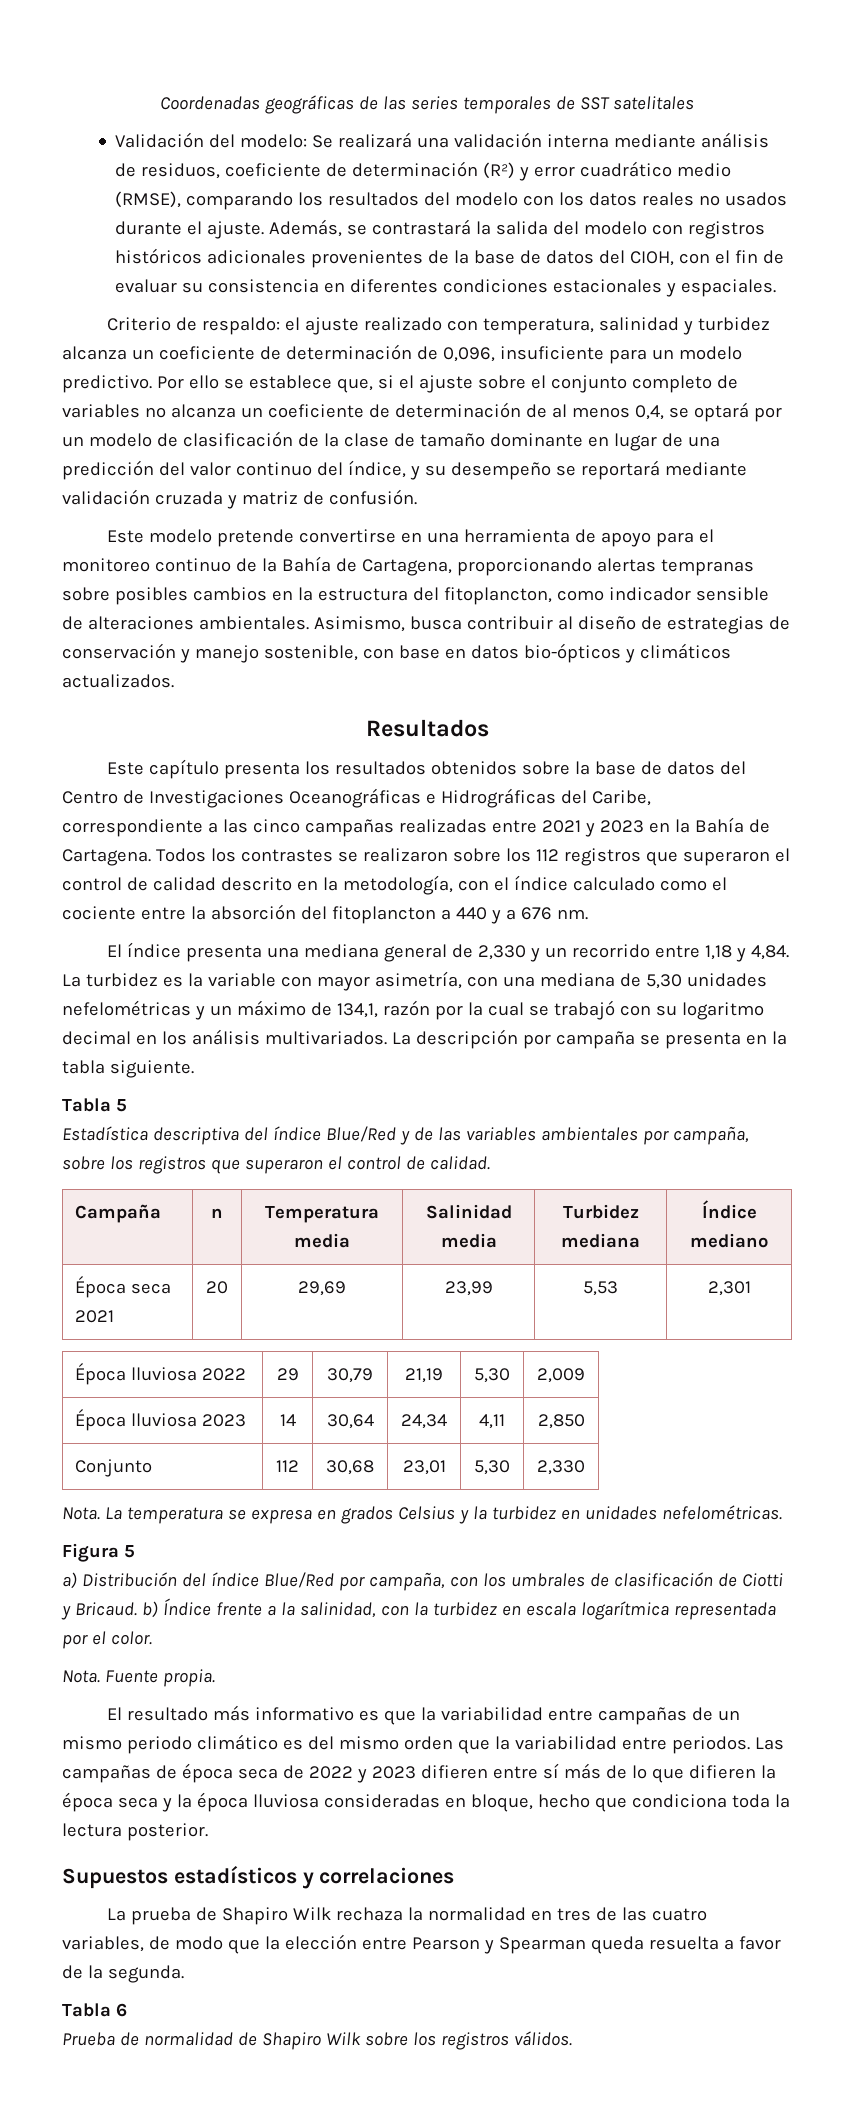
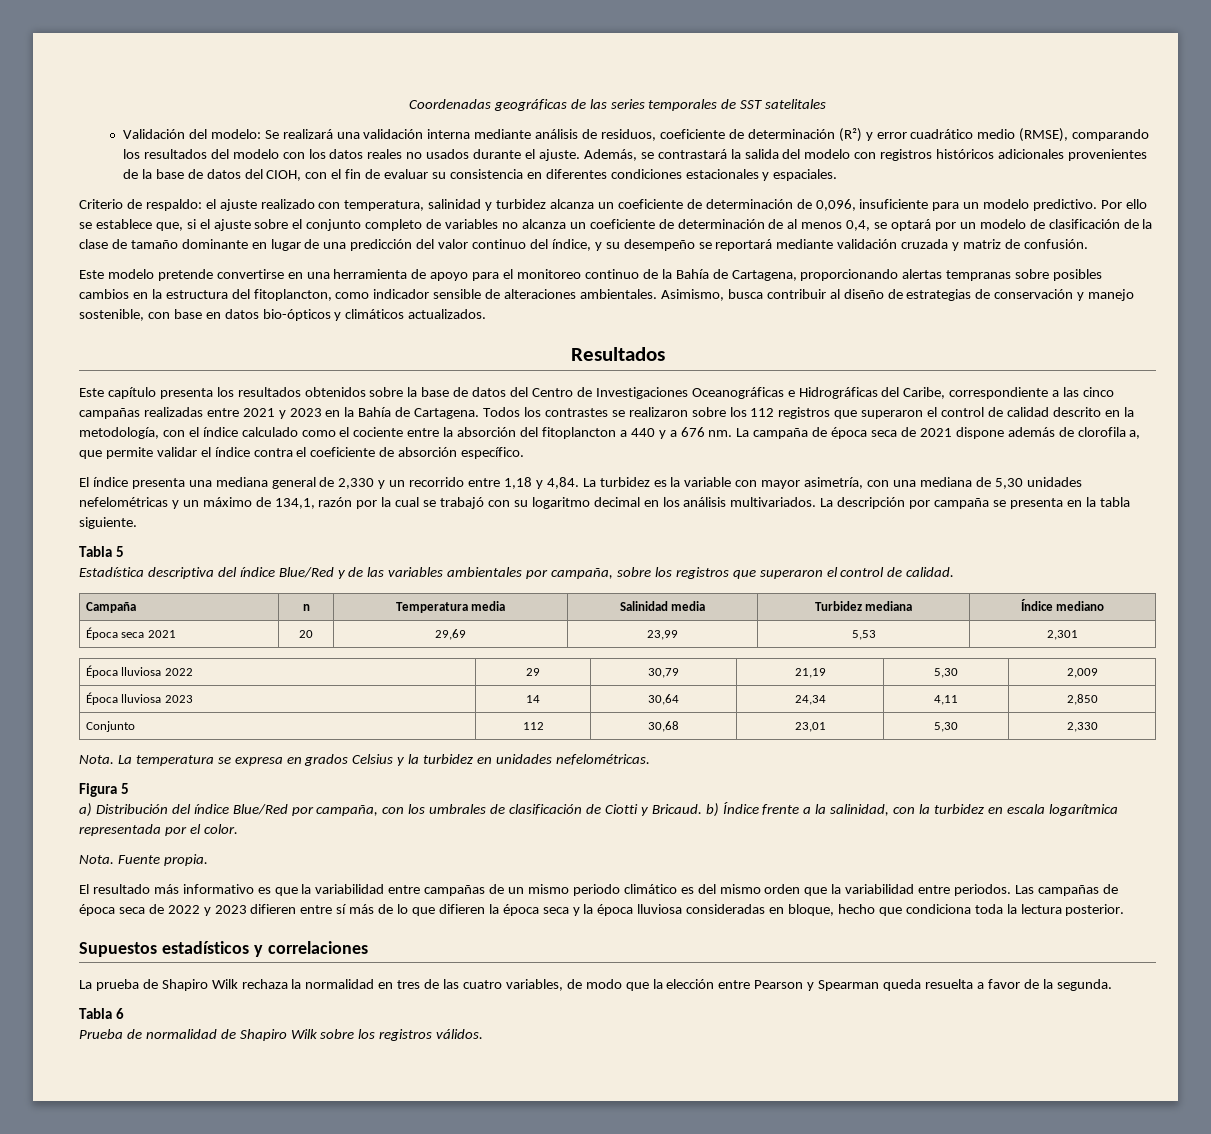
(588, 914) none -> [736,427,1141,439] [79,447,525,459] La campaña de época seca de 2021 dispone además de clorofila a, que permite validar el índice contra el coeficiente de absorción específico.

